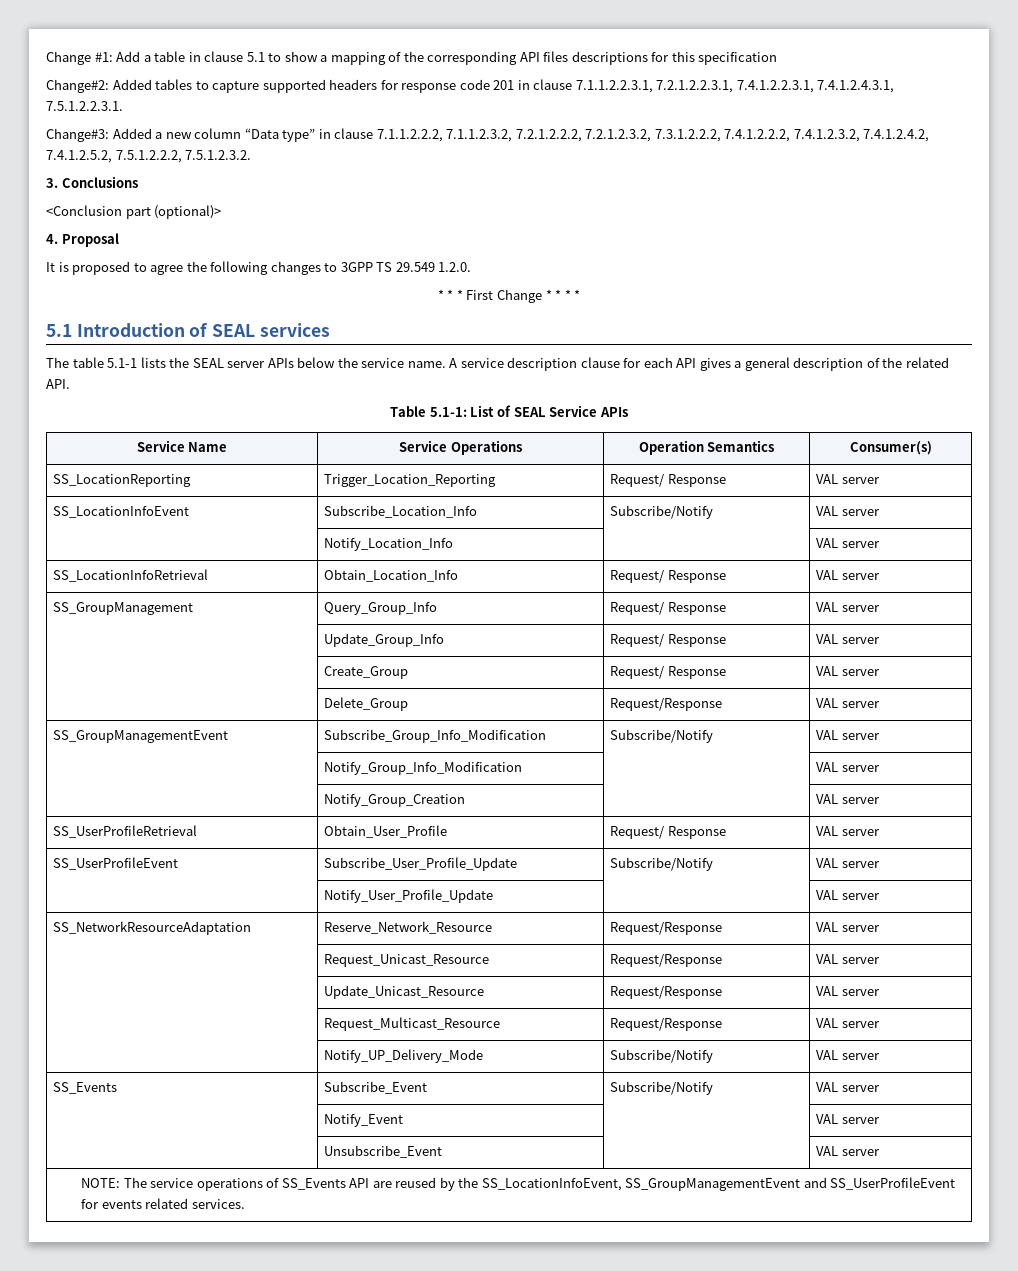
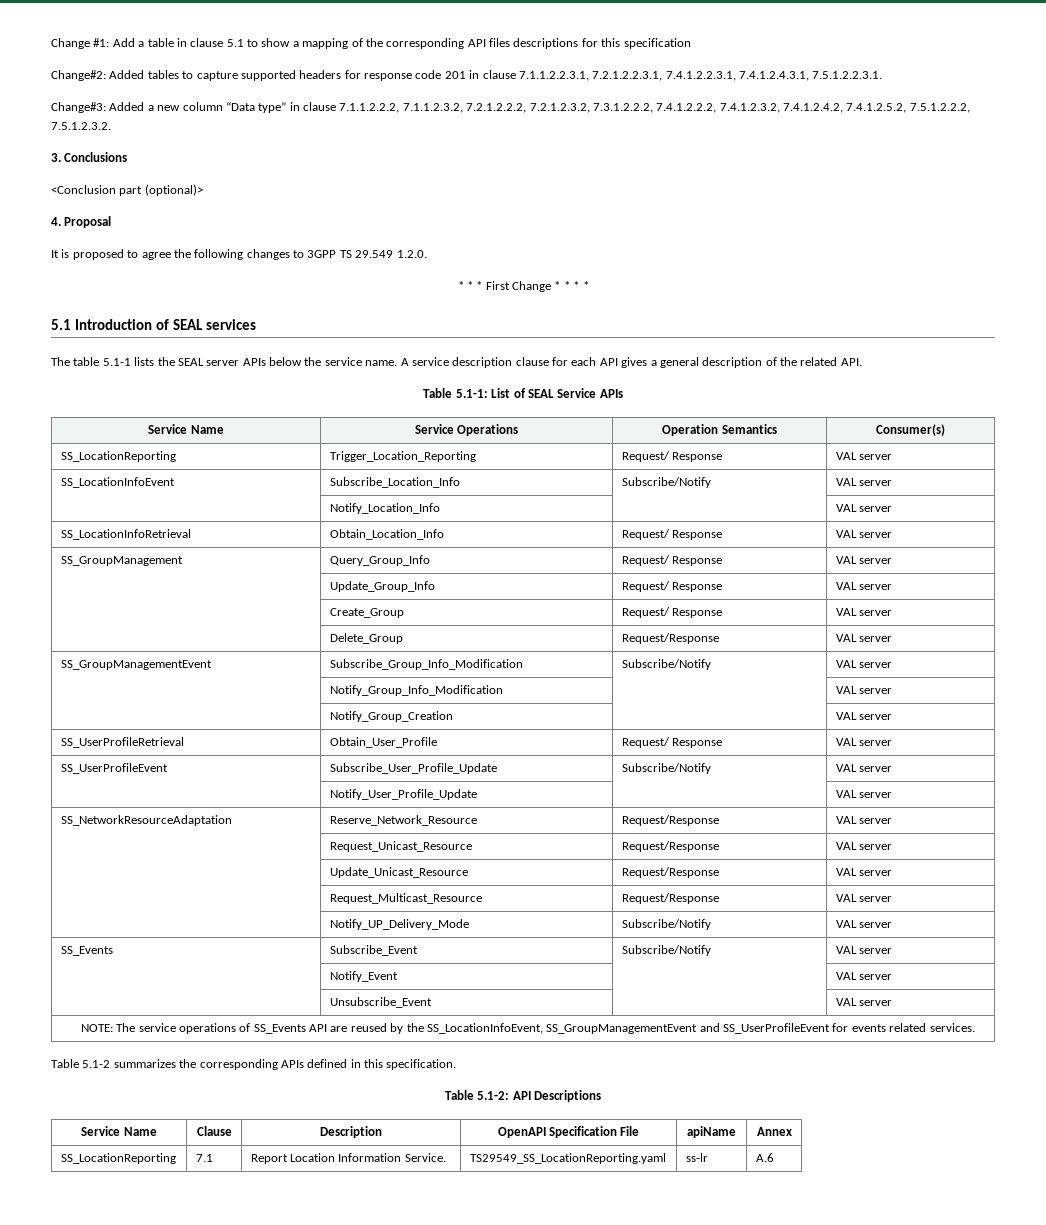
(245, 1204) none -> [51,1059,457,1070] [444,1090,602,1102] [81,1126,157,1136] [196,1126,232,1136] [320,1126,382,1138] [497,1126,640,1138] [687,1126,736,1138] [756,1127,792,1136] [60,1153,176,1164] [195,1154,213,1162] [250,1153,446,1164] [469,1153,666,1164] [685,1153,708,1162] [755,1153,774,1162] // Table 5.1-2 summarizes the corresponding APIs defined in this specification. // Table 5.1-2: API Descriptions // Service Name | Clause | Description | OpenAPI Specification File | apiName | Annex // SS_LocationReporting | 7.1 | Report Location Information Service. | TS29549_SS_LocationReporting.yaml | ss-lr | A.6

